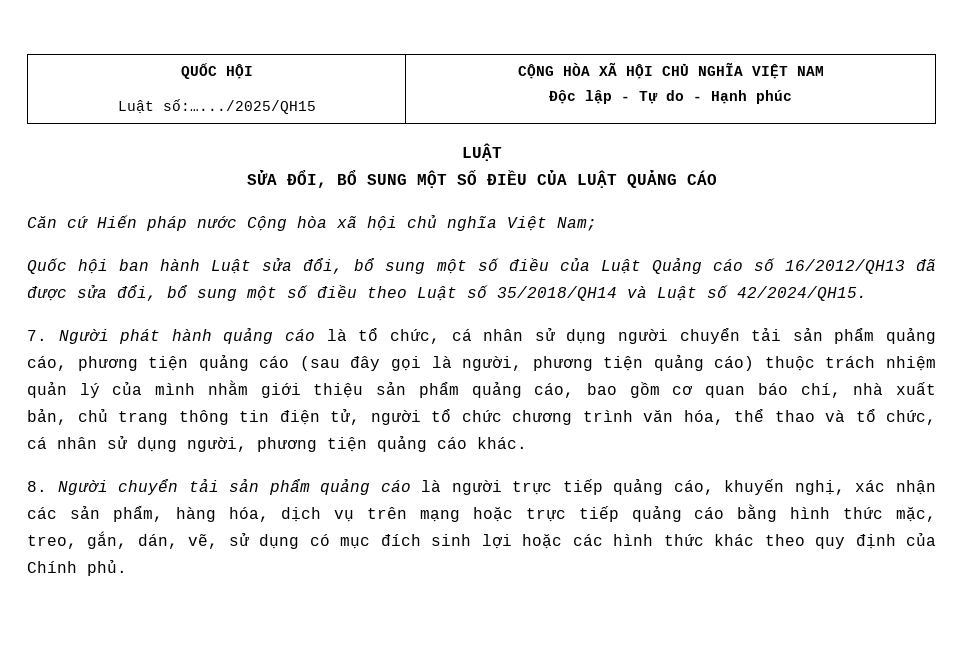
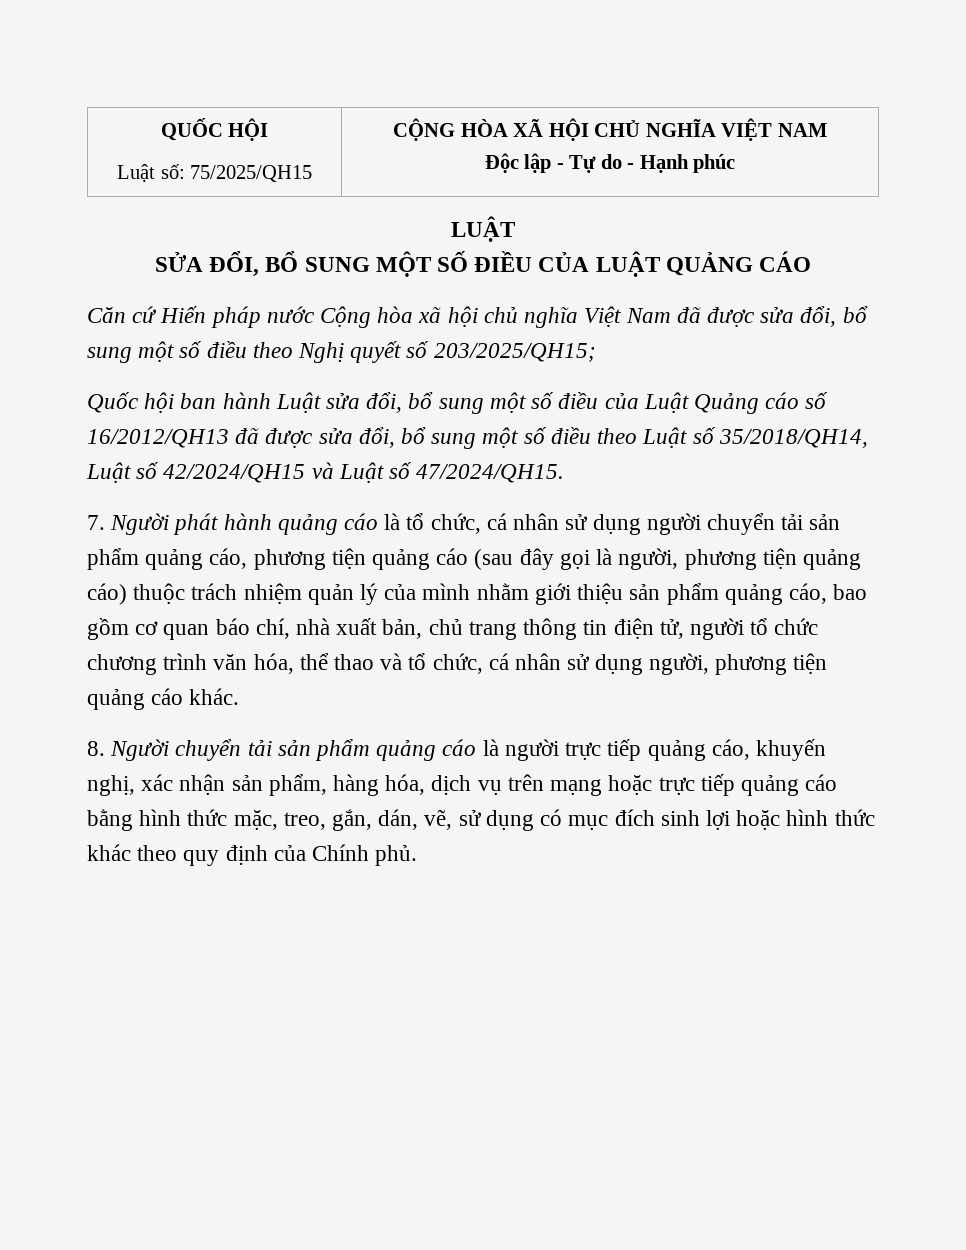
[162,99,316,114] số:….../2025/QH15 -> [160,164,313,182] số: 75/2025/QH15
[557,217,597,231] Nam; -> [625,306,868,327] [87,341,596,363] Nam đã được sửa đổi, bổ sung một số điều theo Nghị quyết số 203/2025/QH15;
[497,286,617,301] 35/2018/QH14 -> [718,429,868,448] [86,462,306,483] 35/2018/QH14, Luật số 42/2024/QH15
[737,286,867,301] 42/2024/QH15. -> [416,464,565,483] 47/2024/QH15.
[27,507,57,519] các -> (226, 784) none
[572,534,603,546] các -> (781, 820) none

